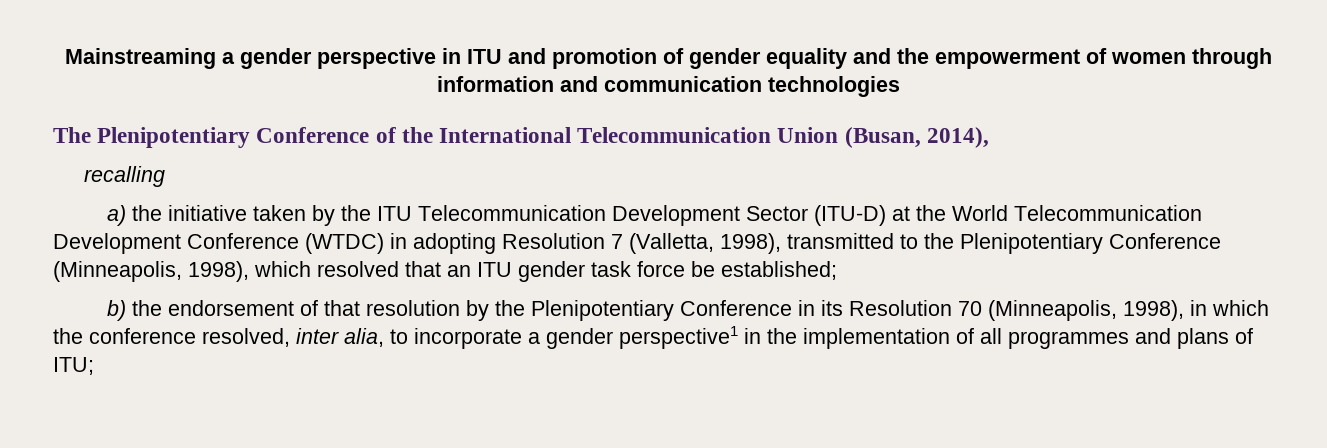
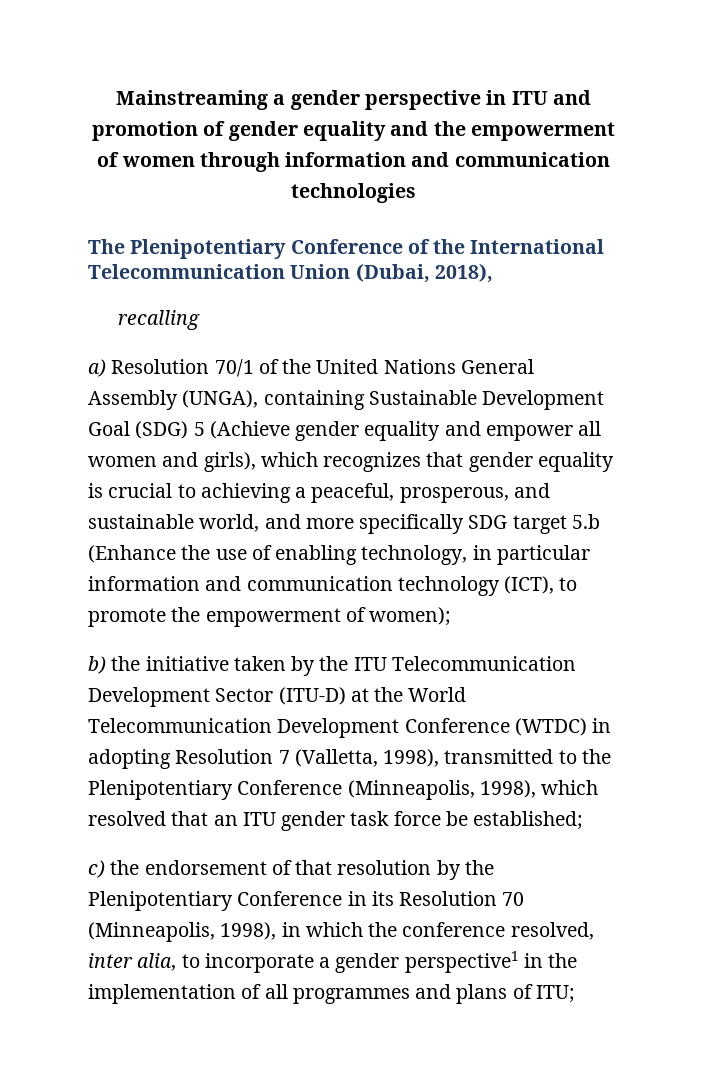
[844,127,989,148] (Busan, 2014), -> [355,263,493,283] (Dubai, 2018),
(127, 215) none -> [111,359,534,377] [88,390,605,410] [88,421,602,441] [88,452,614,472] [88,483,550,503] [88,514,600,534] [88,545,590,565] [88,576,578,596] [88,607,452,627] [88,656,106,674] Resolution 70/1 of the United Nations General Assembly (UNGA), containing Sustainable Development Goal (SDG) 5 (Achieve gender equality and empower all women and girls), which recognizes that gender equality is crucial to achieving a peaceful, prosperous, and sustainable world, and more specifically SDG target 5.b (Enhance the use of enabling technology, in particular information and communication technology (ICT), to promote the empowerment of women); // b)
[107,300,127,321] b) -> [88,860,105,878] c)

